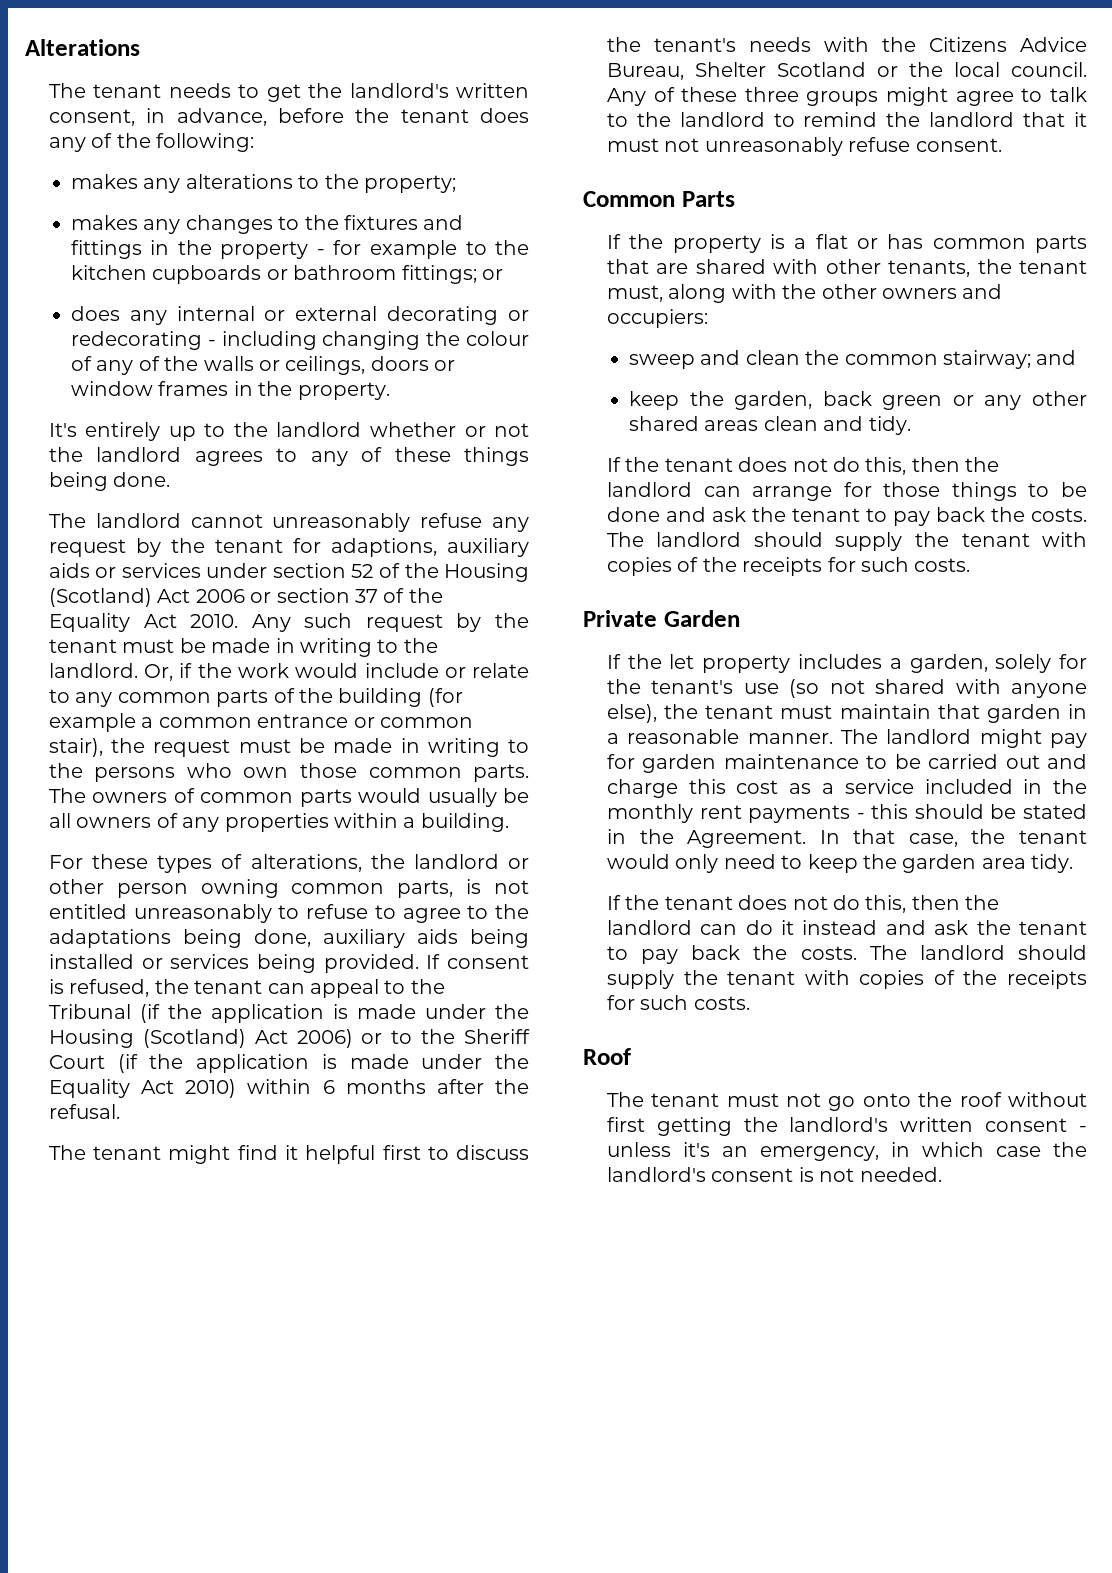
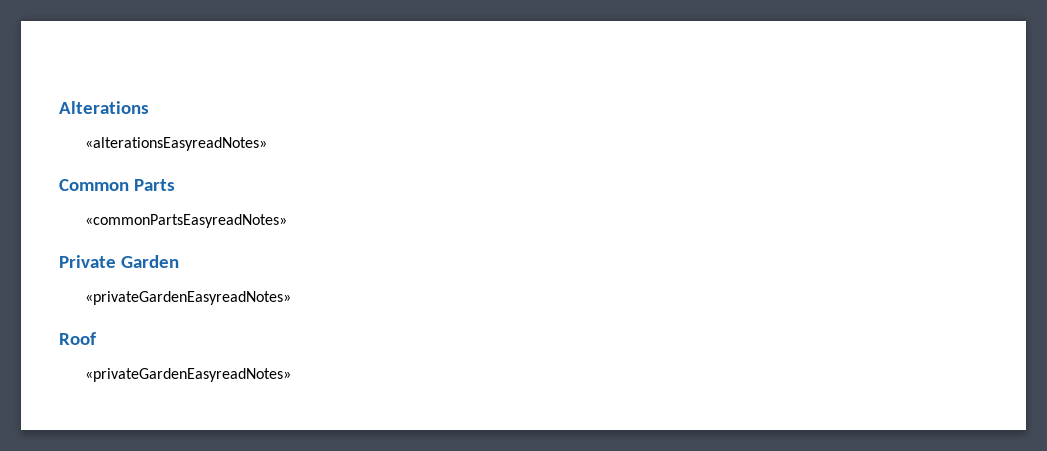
[48,83,529,102] [48,108,529,126] [48,133,255,152] [70,174,456,193] [70,215,464,234] [70,240,529,259] [70,265,503,284] [70,306,529,325] [70,331,529,350] [70,356,456,375] [70,381,390,400] [48,422,529,441] [48,447,529,466] [48,472,171,491] [48,513,529,532] [48,538,529,557] [48,563,529,582] [48,588,443,607] [48,613,529,632] [48,638,438,657] [48,663,529,681] [48,688,463,707] [48,713,473,732] [48,738,529,757] [48,763,529,782] [48,788,529,807] [48,813,509,832] [48,854,529,873] [48,879,529,898] [48,904,529,923] [48,929,529,948] [48,954,529,973] [48,979,445,998] [48,1004,529,1023] [48,1029,530,1048] [48,1054,529,1073] [48,1079,530,1098] [48,1104,120,1119] [48,1145,529,1164] [606,37,1087,52] [606,62,1087,80] [606,87,1087,106] [606,112,1087,127] [606,137,1002,156] [583,191,735,207] [606,234,1087,253] [606,259,1087,277] [606,284,1003,303] [606,309,708,328] [628,350,1077,369] [628,391,1087,410] [628,416,911,435] [606,457,1000,475] [606,482,1087,501] [606,507,1087,526] [606,532,1087,551] [606,557,971,576] [583,610,740,627] [606,654,1087,673] [606,679,1087,698] [606,704,1087,723] [606,729,1087,748] [606,754,1087,773] [606,779,1087,798] [606,804,1087,823] [606,829,1087,848] [606,854,1074,873] [606,895,1000,913] [606,920,1087,935] [606,945,1087,964] [606,970,1087,989] [606,995,750,1010] [583,1048,631,1065] [606,1092,1087,1111] [606,1117,1087,1136] [606,1142,1087,1161] [606,1167,942,1182] The tenant needs to get the landlord's written consent, in advance, before the tenant does any of the following: // makes any alterations to the property; // makes any changes to the fixtures and fittings in the property - for example to the kitchen cupboards or bathroom fittings; or // does any internal or external decorating or redecorating - including changing the colour of any of the walls or ceilings, doors or window frames in the property. // It's entirely up to the landlord whether or not the landlord agrees to any of these things being done. // The landlord cannot unreasonably refuse any request by the tenant for adaptions, auxiliary aids or services under section 52 of the Housing (Scotland) Act 2006 or section 37 of the Equality Act 2010. Any such request by the tenant must be made in writing to the landlord. Or, if the work would include or relate to any common parts of the building (for example a common entrance or common stair), the request must be made in writing to the persons who own those common parts. The owners of common parts would usually be all owners of any properties within a building. // For these types of alterations, the landlord or other person owning common parts, is not entitled unreasonably to refuse to agree to the adaptations being done, auxiliary aids being installed or services being provided. If consent is refused, the tenant can appeal to the Tribunal (if the application is made under the Housing (Scotland) Act 2006) or to the Sheriff Court (if the application is made under the Equality Act 2010) within 6 months after the refusal. // The tenant might find it helpful first to discuss the tenant's needs with the Citizens Advice Bureau, Shelter Scotland or the local council. Any of these three groups might agree to talk to the landlord to remind the landlord that it must not unreasonably refuse consent. // Common Parts // If the property is a flat or has common parts that are shared with other tenants, the tenant must, along with the other owners and occupiers: // sweep and clean the common stairway; and // keep the garden, back green or any other shared areas clean and tidy. // If the tenant does not do this, then the landlord can arrange for those things to be done and ask the tenant to pay back the costs. The landlord should supply the tenant with copies of the receipts for such costs. // Private Garden // If the let property includes a garden, solely for the tenant's use (so not shared with anyone else), the tenant must maintain that garden in a reasonable manner. The landlord might pay for garden maintenance to be carried out and charge this cost as a service included in the monthly rent payments - this should be stated in the Agreement. In that case, the tenant would only need to keep the garden area tidy. // If the tenant does not do this, then the landlord can do it instead and ask the tenant to pay back the costs. The landlord should supply the tenant with copies of the receipts for such costs. // Roof // The tenant must not go onto the roof without first getting the landlord's written consent - unless it's an emergency, in which case the landlord's consent is not needed. -> [84,137,267,151] [59,179,175,191] [84,214,287,228] [59,255,179,268] [84,291,291,305] [59,332,96,345] [84,368,291,382] «alterationsEasyreadNotes» // Common Parts // «commonPartsEasyreadNotes» // Private Garden // «privateGardenEasyreadNotes» // Roof // «privateGardenEasyreadNotes»

